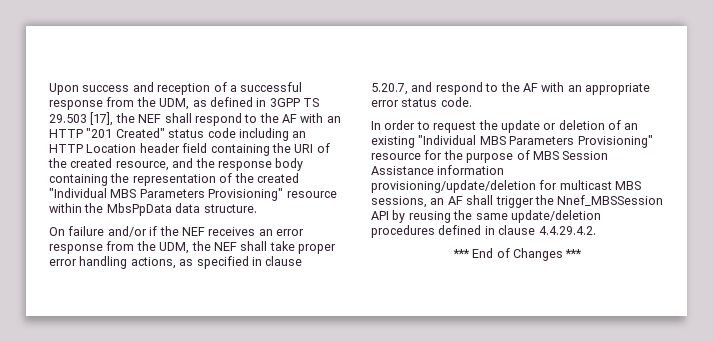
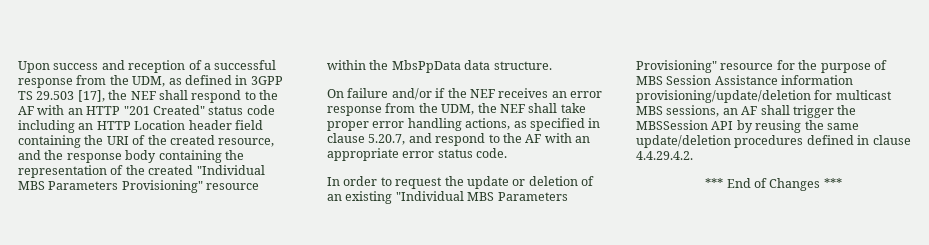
[557,195,664,206] Nnef_MBSSession -> [636,120,708,130] MBSSession

